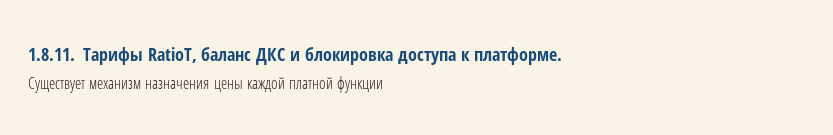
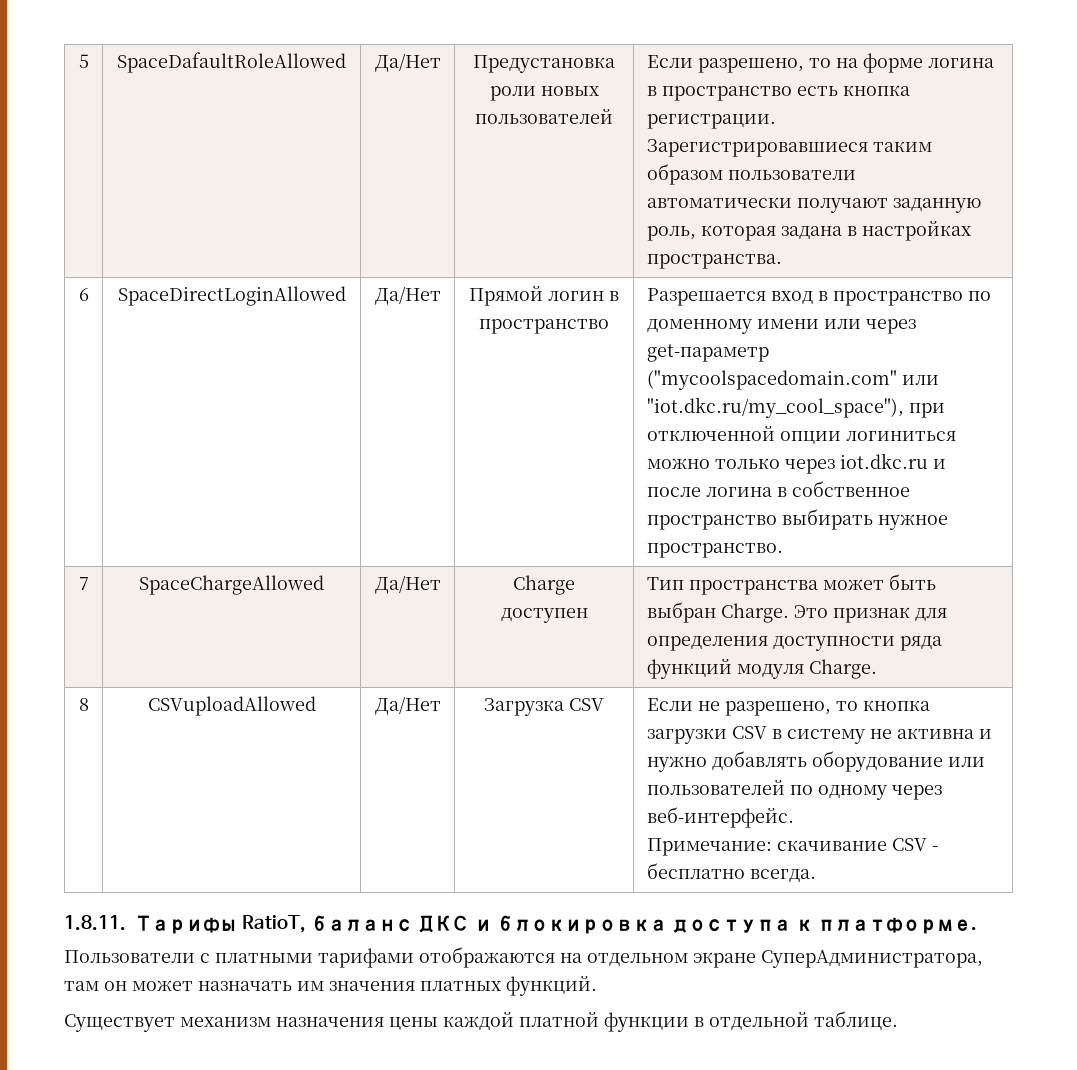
(28, 54) none -> [78,54,89,68] [117,52,346,73] [374,53,441,72] [473,55,615,73] [489,86,599,101] [475,109,613,124] [646,53,994,73] [646,85,910,101] [646,114,776,129] [646,139,932,157] [646,164,856,185] [646,197,981,213] [646,221,971,241] [646,254,782,269] [78,288,89,301] [117,286,346,306] [374,286,441,305] [469,286,619,306] [479,319,609,334] [646,288,991,306] [646,319,916,334] [646,344,769,362] [646,370,939,390] [646,397,945,418] [646,426,956,444] [646,453,946,474] [646,481,910,497] [646,509,948,530] [646,543,783,558] [78,577,89,590] [139,575,324,595] [374,575,441,594] [513,575,575,595] [500,608,588,623] [646,574,936,595] [646,602,947,623] [646,636,942,651] [646,659,877,679] [78,698,89,711] [147,696,316,716] [374,696,441,715] [484,698,604,716] [646,698,930,716] [646,726,992,744] [646,751,985,772] [646,780,942,800] [646,807,794,828] [646,838,938,856] [646,863,816,882] 5 | SpaceDafaultRoleAllowed | Да/Нет | Предустановка роли новых пользователей | Если разрешено, то на форме логина в пространство есть кнопка регистрации. Зарегистрировавшиеся таким образом пользователи автоматически получают заданную роль, которая задана в настройках пространства. // 6 | SpaceDirectLoginAllowed | Да/Нет | Прямой логин в пространство | Разрешается вход в пространство по доменному имени или через get-параметр ("mycoolspacedomain.com" или "iot.dkc.ru/my_cool_space"), при отключенной опции логиниться можно только через iot.dkc.ru и после логина в собственное пространство выбирать нужное пространство. // 7 | SpaceChargeAllowed | Да/Нет | Charge доступен | Тип пространства может быть выбран Charge. Это признак для определения доступности ряда функций модуля Charge. // 8 | CSVuploadAllowed | Да/Нет | Загрузка CSV | Если не разрешено, то кнопка загрузки CSV в систему не активна и нужно добавлять оборудование или пользователей по одному через веб-интерфейс. // Примечание: скачивание CSV - бесплатно всегда. //
(562, 56) none -> [64,947,983,968] [64,976,597,996] // Пользователи с платными тарифами отображаются на отдельном экране СуперАдминистратора, там он может назначать им значения платных функций.
(384, 84) none -> [694,1011,898,1030] в отдельной таблице.

